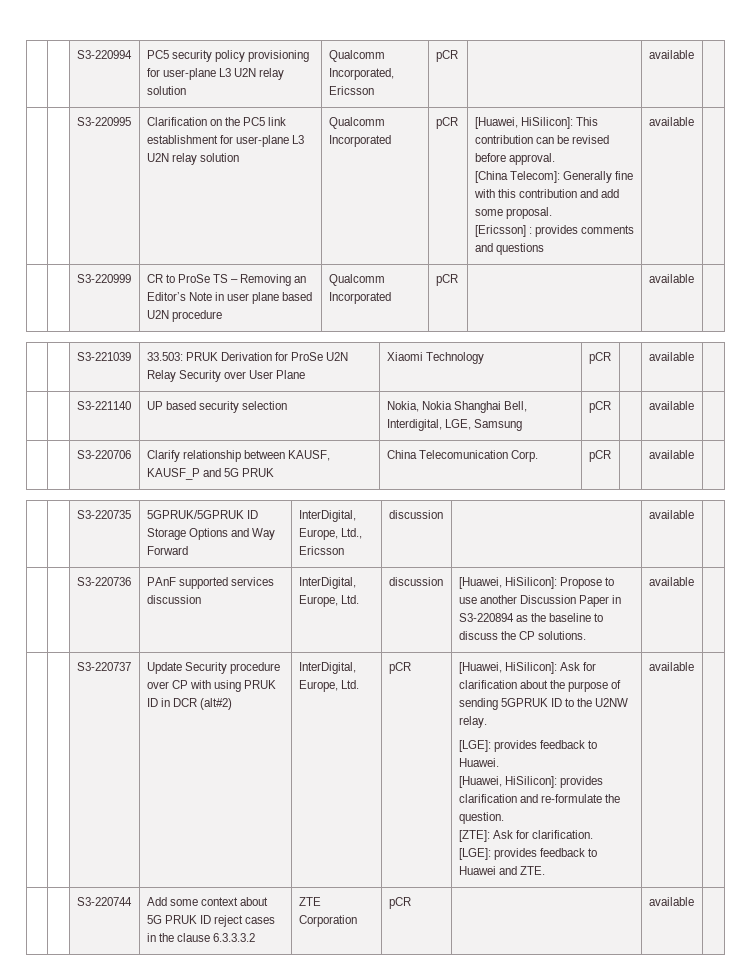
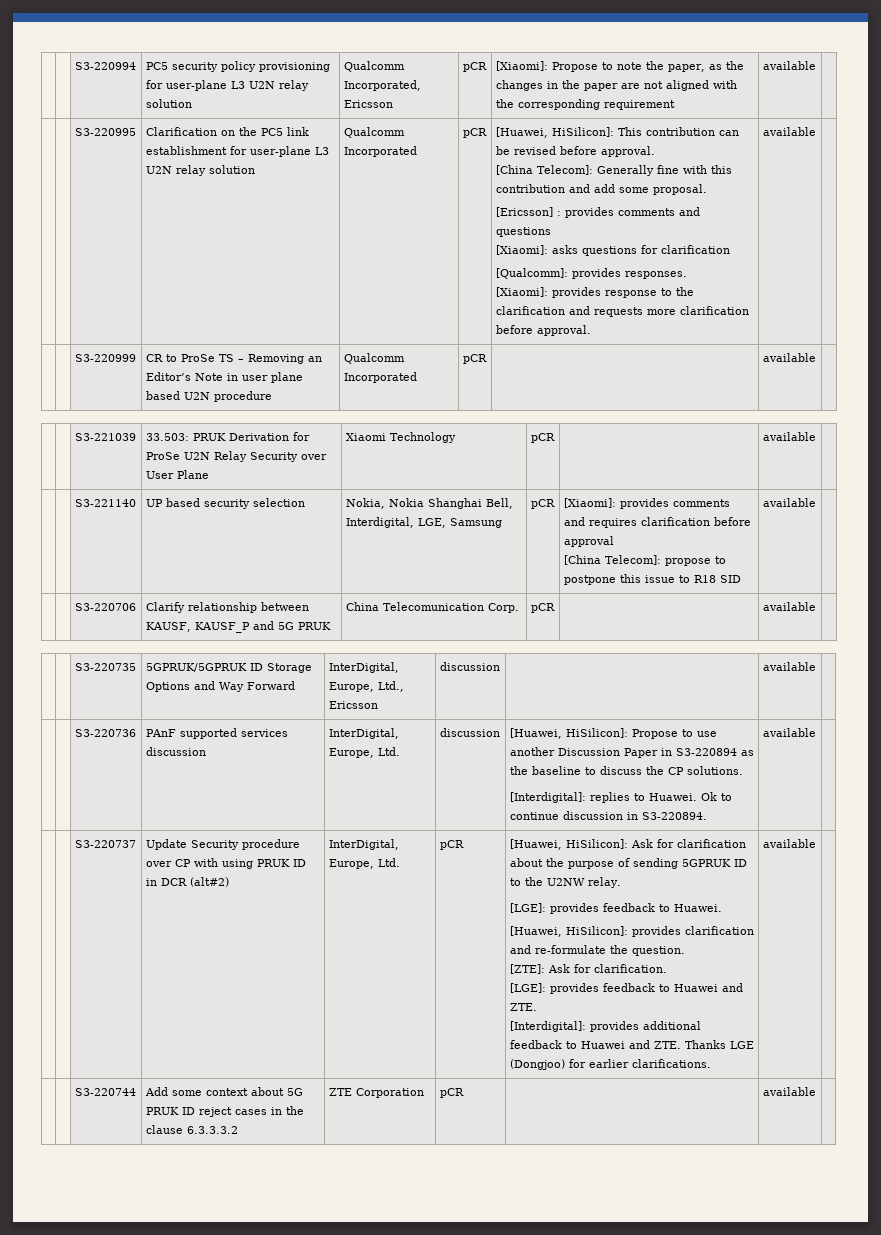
(458, 56) none -> [495,61,744,72] [495,80,737,91] [495,99,675,110] [Xiaomi]: Propose to note the paper, as the changes in the paper are not aligned with the corresponding requirement
(544, 249) none -> [495,245,730,256] [495,268,687,279] [495,287,694,298] [495,306,749,317] [495,325,591,336] // [Xiaomi]: asks questions for clarification // [Qualcomm]: provides responses. // [Xiaomi]: provides response to the clarification and requests more clarification before approval.
(611, 407) none -> [563,498,730,509] [563,517,751,528] [563,536,614,547] [563,555,726,566] [563,574,741,585] [Xiaomi]: provides comments and requires clarification before approval // [China Telecom]: propose to postpone this issue to R18 SID
(586, 635) none -> [509,792,732,803] [509,811,707,820] // [Interdigital]: replies to Huawei. Ok to continue discussion in S3-220894.
(545, 870) none -> [509,1021,701,1032] [509,1040,754,1049] [509,1059,711,1070] // [Interdigital]: provides additional feedback to Huawei and ZTE. Thanks LGE (Dongjoo) for earlier clarifications.

